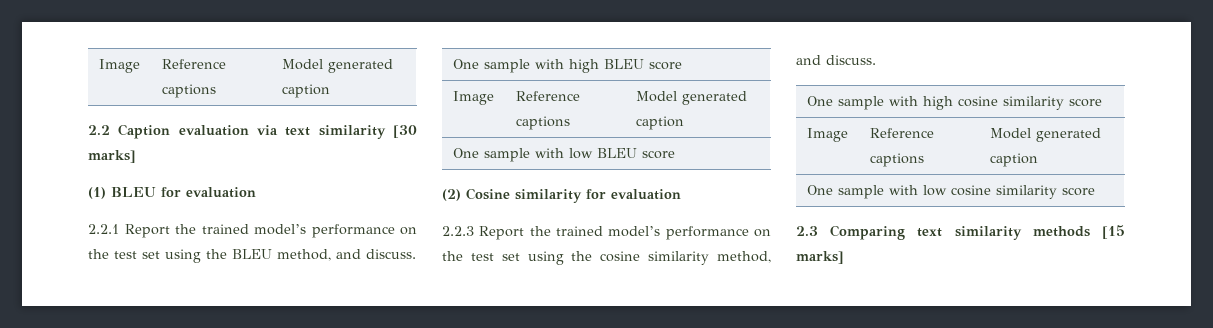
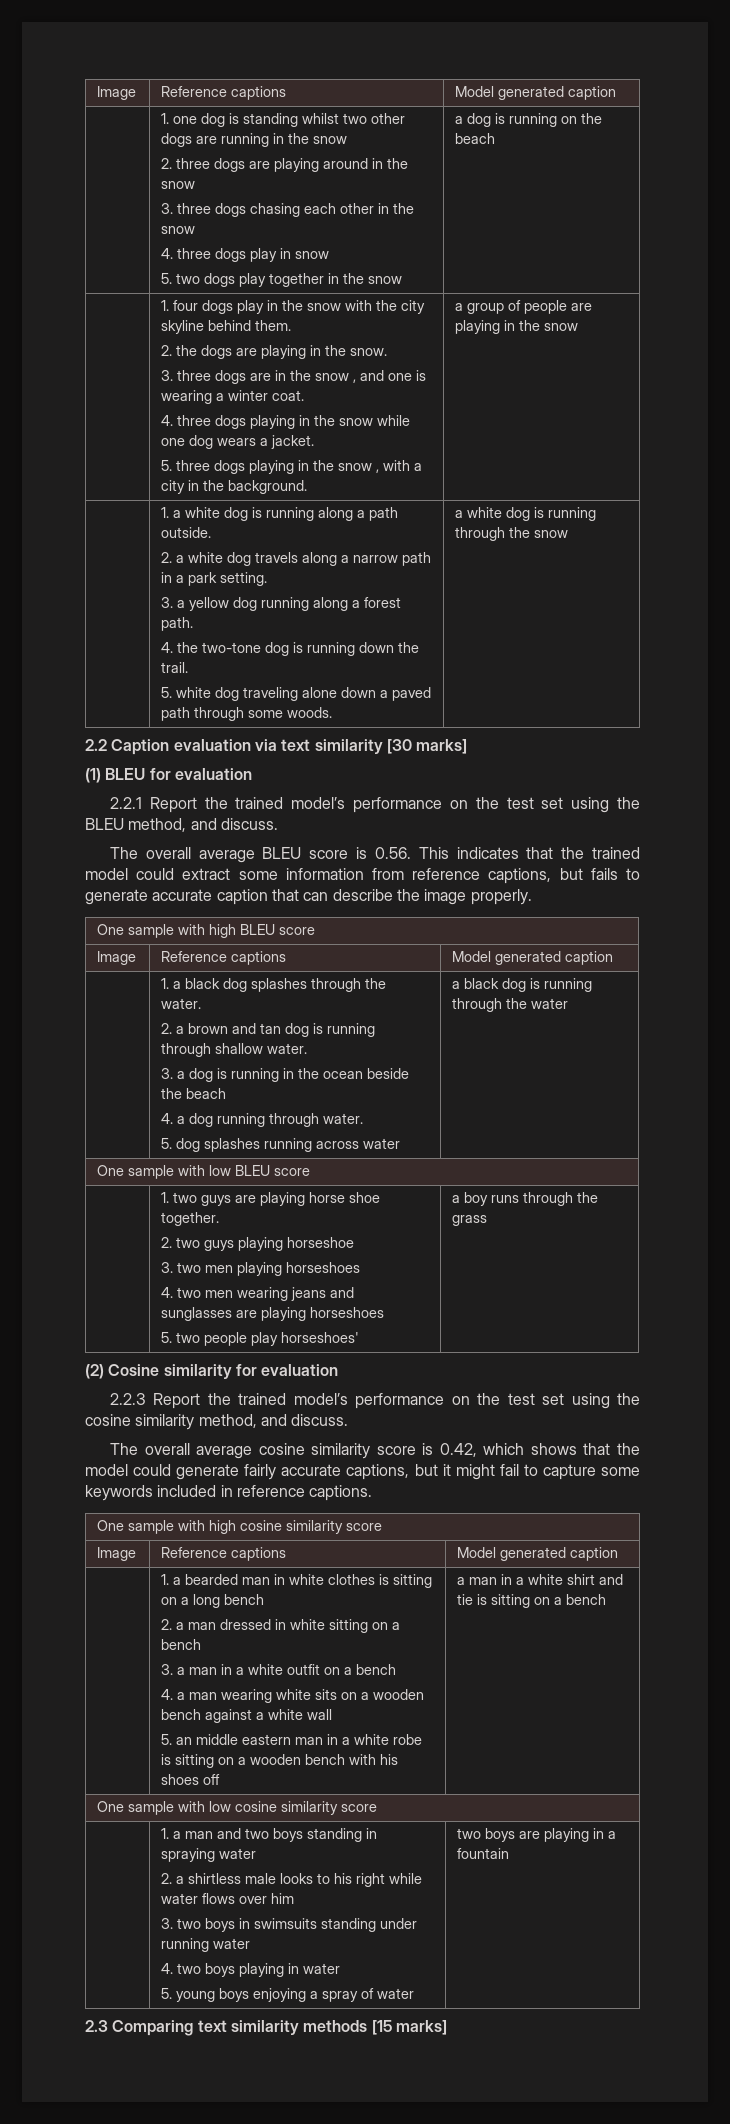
[98,59,140,73] [161,59,226,69] [161,84,216,98] [281,59,393,73] [281,84,330,98] Image | Reference captions | Model generated caption -> [97,86,137,100] [161,86,287,100] [455,86,617,100] [161,113,406,127] [161,133,348,147] [161,158,409,172] [161,181,196,189] [161,203,415,217] [161,226,196,234] [161,248,330,262] [161,273,403,287] [455,113,603,127] [455,133,496,144] [161,300,426,314] [161,320,292,334] [161,345,388,359] [161,370,427,384] [161,390,305,404] [161,415,411,429] [161,435,315,449] [161,460,423,474] [161,480,308,494] [455,300,593,314] [455,320,579,334] [161,507,399,521] [161,527,212,538] [161,552,432,566] [161,572,268,586] [161,597,402,611] [161,617,194,631] [161,642,420,656] [161,662,189,673] [161,687,432,701] [161,707,333,721] [455,507,597,521] [455,527,569,541] Image | Reference captions | Model generated caption // | 1. one dog is standing whilst two other dogs are running in the snow // 2. three dogs are playing around in the snow // 3. three dogs chasing each other in the snow // 4. three dogs play in snow // 5. two dogs play together in the snow | a dog is running on the beach // | 1. four dogs play in the snow with the city skyline behind them. // 2. the dogs are playing in the snow. // 3. three dogs are in the snow , and one is wearing a winter coat. // 4. three dogs playing in the snow while one dog wears a jacket. // 5. three dogs playing in the snow , with a city in the background. | a group of people are playing in the snow // | 1. a white dog is running along a path outside. // 2. a white dog travels along a narrow path in a park setting. // 3. a yellow dog running along a forest path. // 4. the two-tone dog is running down the trail. // 5. white dog traveling alone down a paved path through some woods. | a white dog is running through the snow
(416, 254) none -> [109,847,640,863] [85,868,640,884] [85,889,532,905] // The overall average BLEU score is 0.56. This indicates that the trained model could extract some information from reference captions, but fails to generate accurate caption that can describe the image properly.
(684, 123) none -> [161,978,387,992] [161,998,202,1009] [161,1023,376,1037] [161,1043,308,1057] [161,1068,410,1082] [161,1088,227,1099] [161,1113,364,1127] [161,1138,401,1152] [452,978,593,992] [452,998,569,1012] // | 1. a black dog splashes through the water. // 2. a brown and tan dog is running through shallow water. // 3. a dog is running in the ocean beside the beach // 4. a dog running through water. // 5. dog splashes running across water | a black dog is running through the water
(675, 154) none -> [161,1192,381,1206] [161,1212,220,1226] [161,1237,355,1251] [161,1262,361,1276] [161,1287,355,1301] [161,1307,385,1321] [161,1332,360,1346] [452,1192,599,1206] [452,1215,488,1226] // | 1. two guys are playing horse shoe together. // 2. two guys playing horseshoe // 3. two men playing horseshoes // 4. two men wearing jeans and sunglasses are playing horseshoes // 5. two people play horseshoes' | a boy runs through the grass
(876, 60) none -> [109,1443,641,1459] [85,1464,640,1480] [85,1485,373,1501] // The overall average cosine similarity score is 0.42, which shows that the model could generate fairly accurate captions, but it might fail to capture some keywords included in reference captions.
(1038, 160) none -> [161,1574,433,1588] [161,1594,265,1608] [161,1619,401,1633] [161,1639,202,1650] [161,1664,397,1675] [161,1689,425,1703] [161,1709,333,1723] [161,1734,423,1745] [161,1754,399,1768] [161,1774,221,1785] [457,1574,624,1585] [457,1594,607,1608] // | 1. a bearded man in white clothes is sitting on a long bench // 2. a man dressed in white sitting on a bench // 3. a man in a white outfit on a bench // 4. a man wearing white sits on a wooden bench against a white wall // 5. an middle eastern man in a white robe is sitting on a wooden bench with his shoes off | a man in a white shirt and tie is sitting on a bench
(1095, 191) none -> [161,1828,378,1842] [161,1848,257,1862] [161,1873,423,1887] [161,1893,295,1904] [161,1918,418,1932] [161,1938,251,1952] [161,1963,341,1977] [161,1988,415,2002] [457,1828,617,1842] [457,1848,510,1859] // | 1. a man and two boys standing in spraying water // 2. a shirtless male looks to his right while water flows over him // 3. two boys in swimsuits standing under running water // 4. two boys playing in water // 5. young boys enjoying a spray of water | two boys are playing in a fountain

